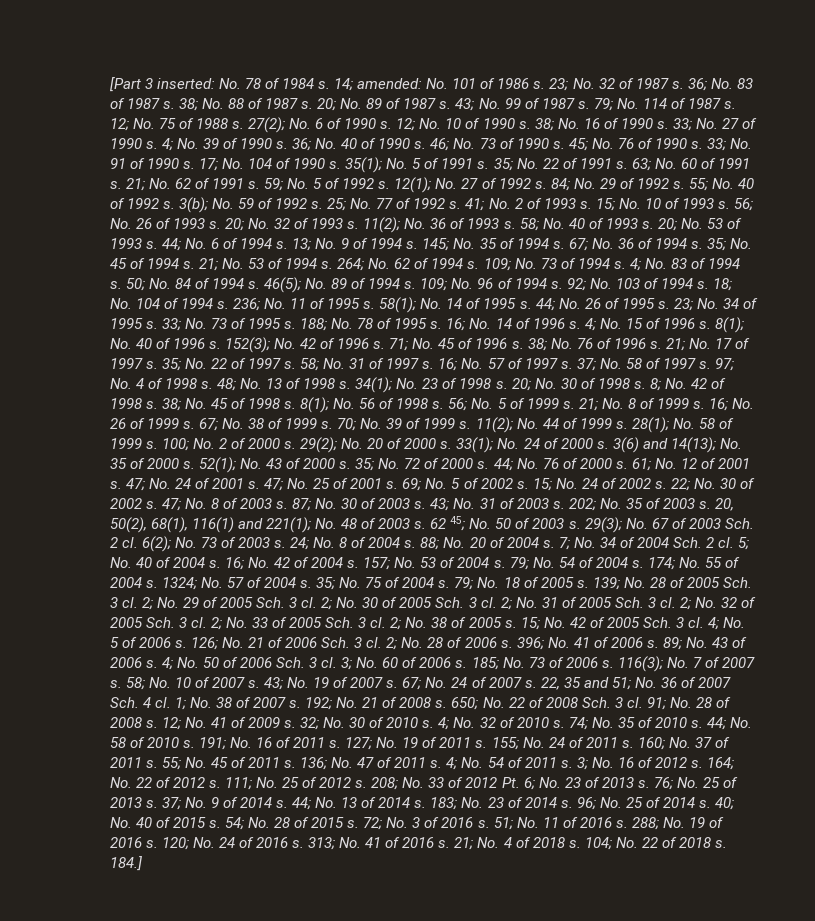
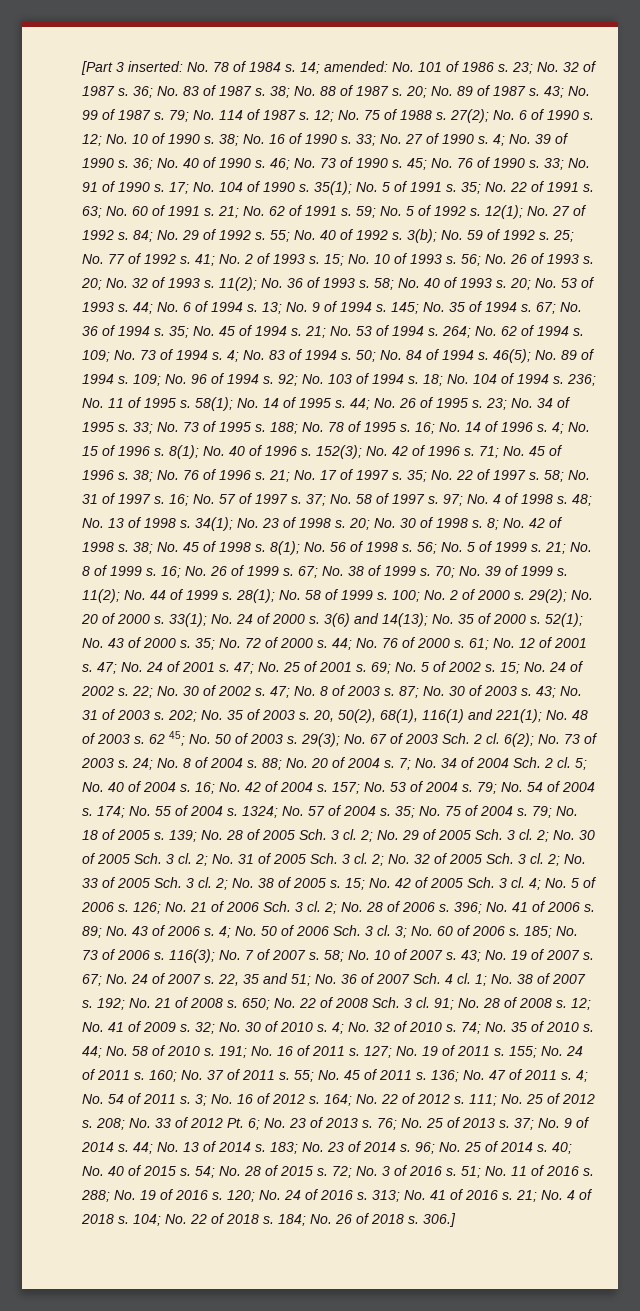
[109,856,142,871] 184.] -> [277,1213,456,1227] 184; No. 26 of 2018 s. 306.]

